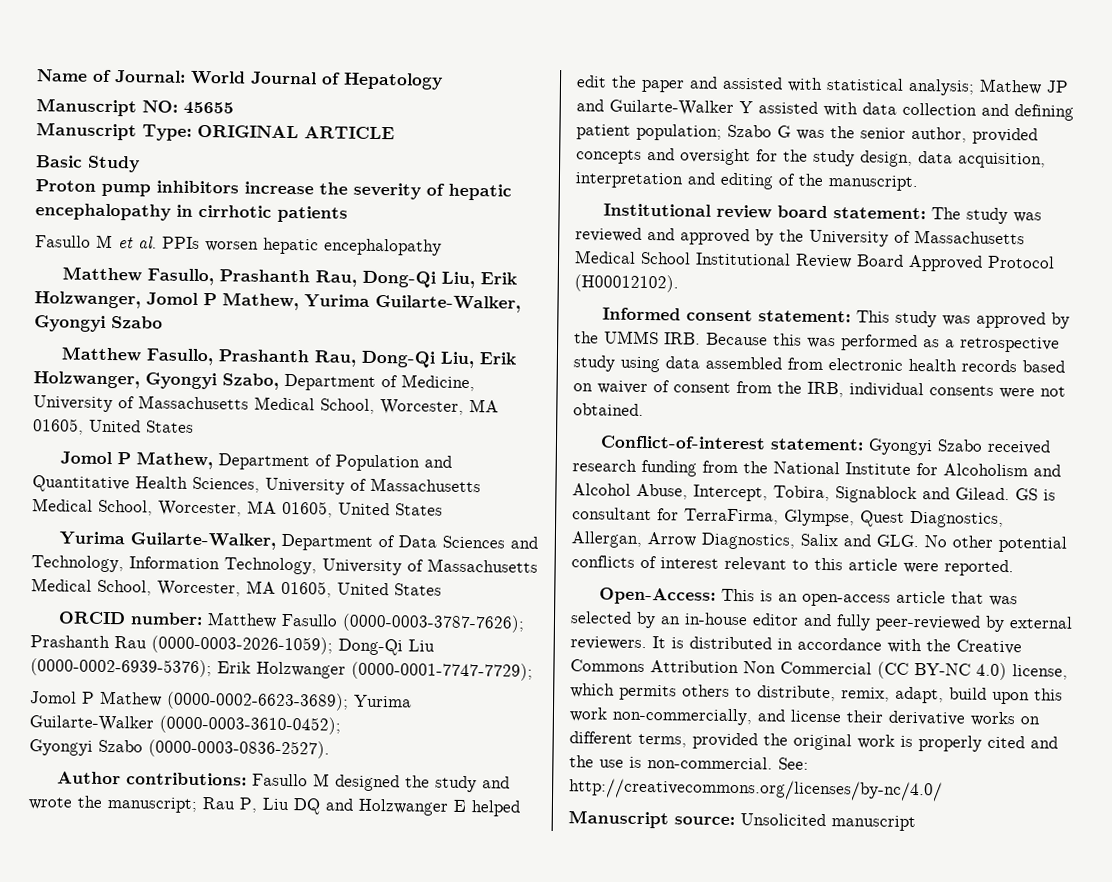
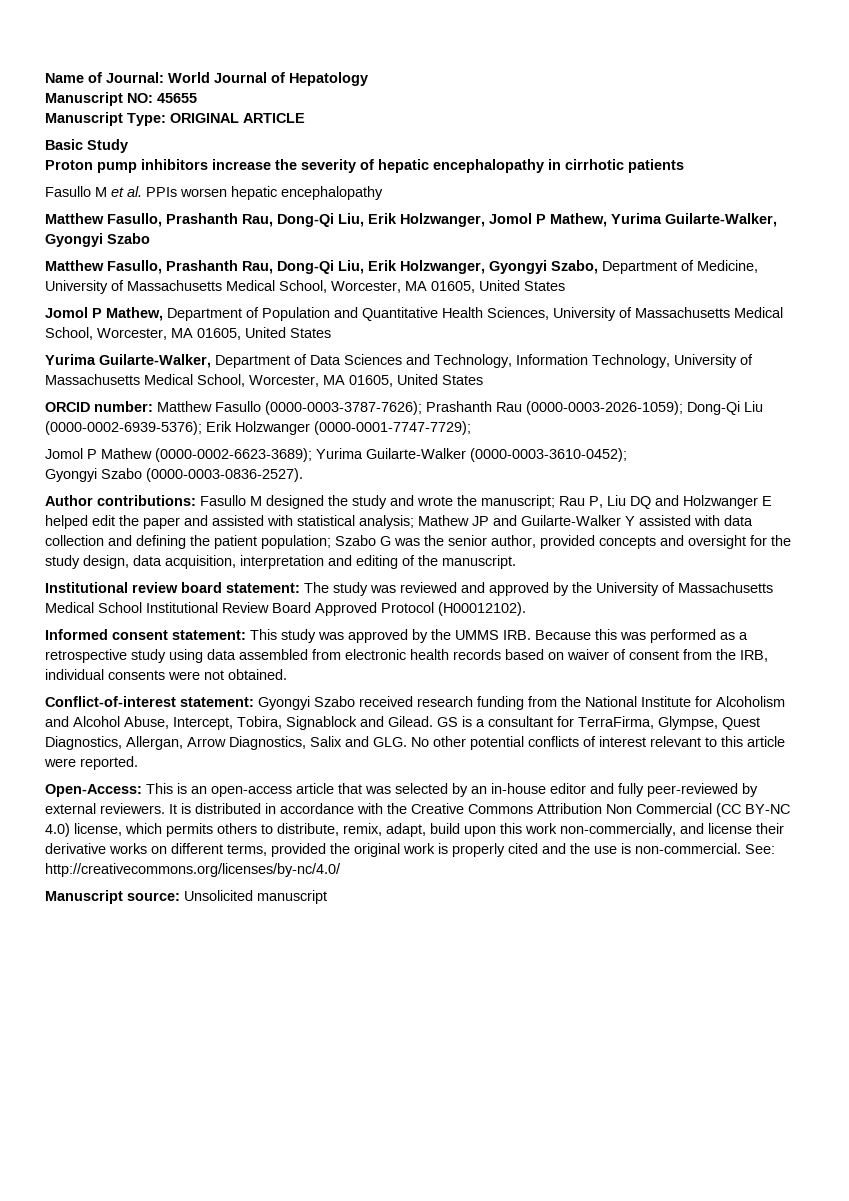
(1074, 112) none -> [190,535,210,546] the
(1056, 495) none -> [476,719,485,727] a

